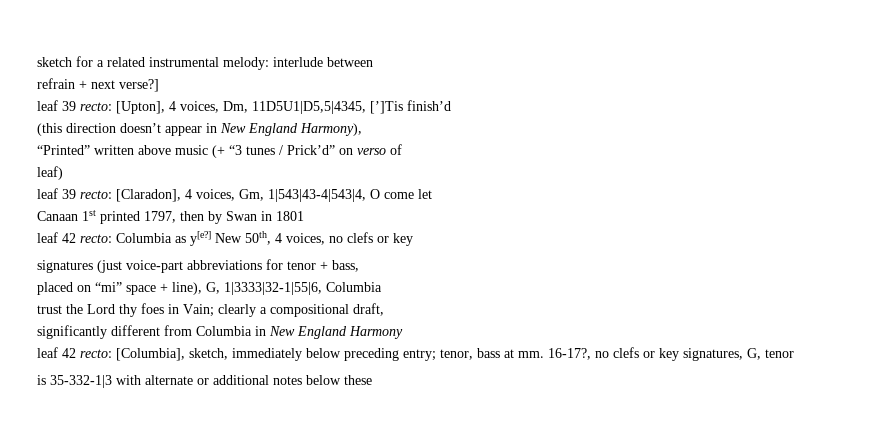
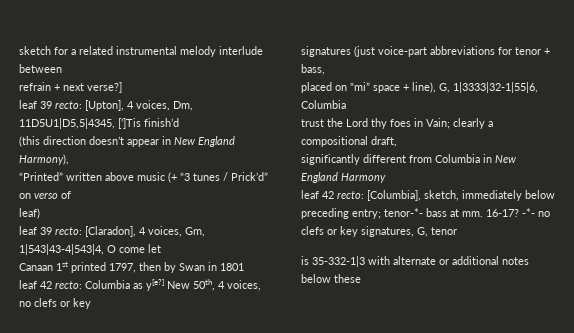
[223,57,269,70] melody: -> [180,46,216,57] melody
[440,349,473,360] tenor, -> [384,208,423,217] tenor-*-
[548,348,591,360] 16-17?, -> [486,208,535,217] 16-17? -*-

